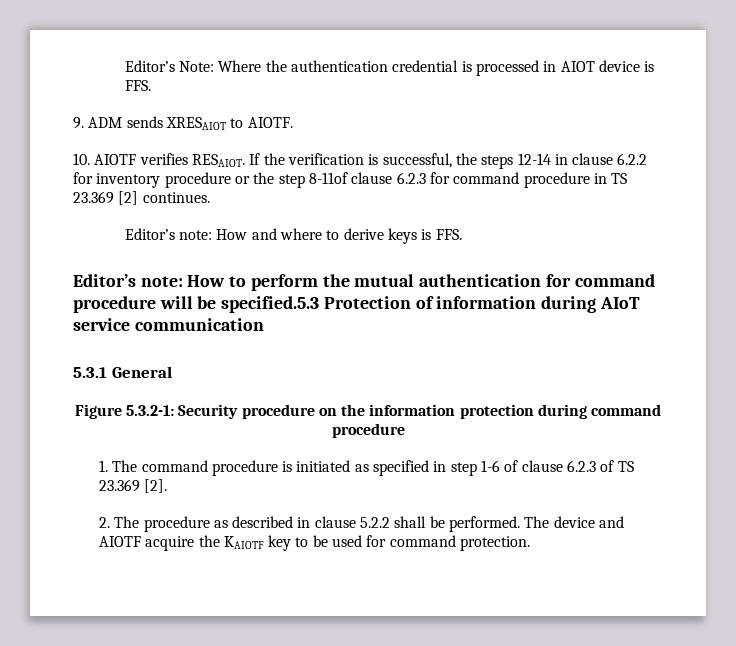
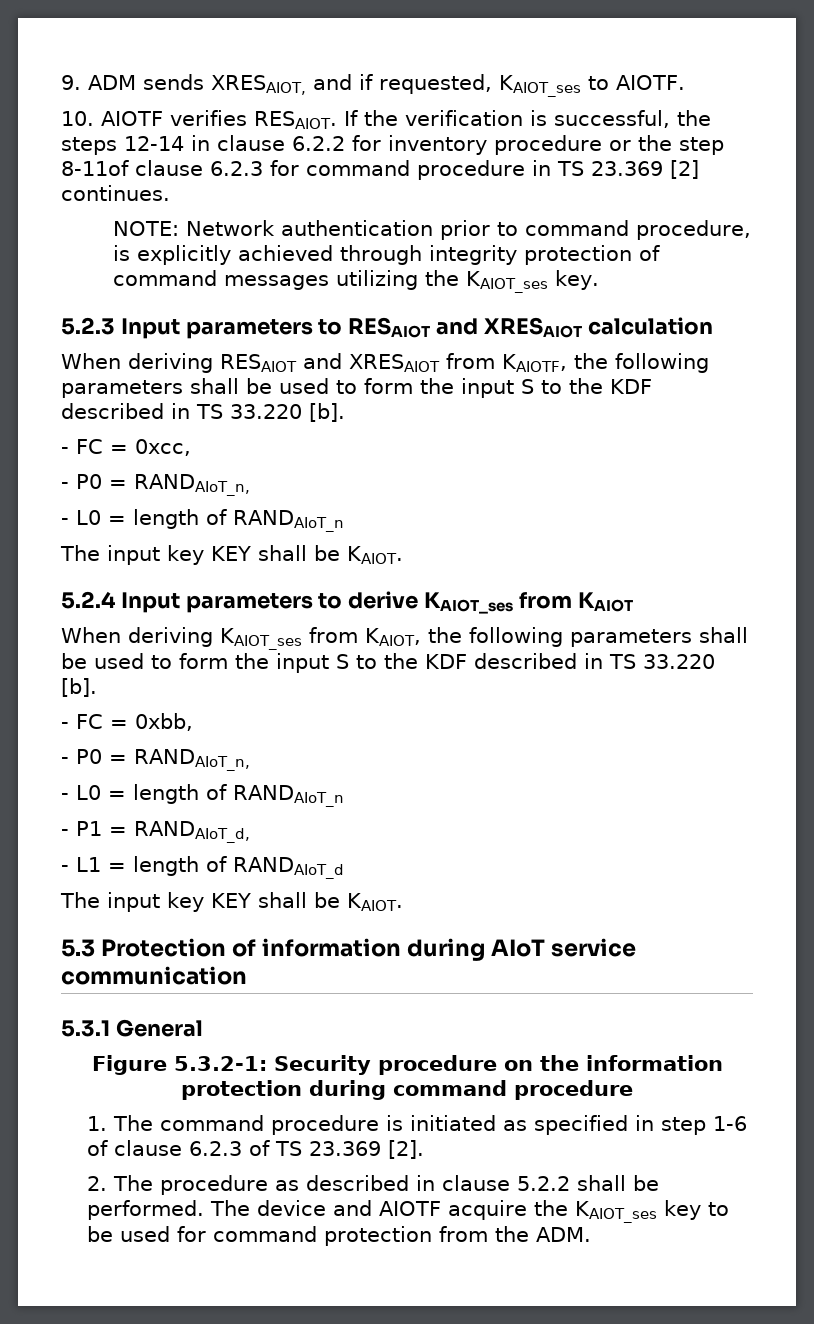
[124,60,655,76] [124,80,151,91] [73,116,226,130] Editor’s Note: Where the authentication credential is processed in AIOT device is FFS. // 9. ADM sends XRESAIOT -> [61,74,581,97] 9. ADM sends XRESAIOT, and if requested, KAIOT_ses
[124,228,462,244] [73,274,655,291] [73,296,320,313] Editor’s note: How and where to derive keys is FFS. // Editor’s note: How to perform the mutual authentication for command procedure will be specified.5.3 -> [112,220,751,240] [112,245,660,265] [112,270,599,293] [61,317,713,339] [61,353,709,373] [61,378,652,398] [61,403,345,422] [61,439,191,456] [61,474,250,496] [61,509,344,532] [60,545,403,565] [61,591,633,614] [61,627,748,650] [61,653,715,673] [61,678,97,697] [61,713,193,731] [61,749,250,771] [61,784,344,807] [61,821,250,843] [61,856,344,879] [60,892,403,912] [61,939,95,957] NOTE: Network authentication prior to command procedure, is explicitly achieved through integrity protection of command messages utilizing the KAIOT_ses key. // 5.2.3 Input parameters to RESAIOT and XRESAIOT calculation // When deriving RESAIOT and XRESAIOT from KAIOTF, the following parameters shall be used to form the input S to the KDF described in TS 33.220 [b]. // - FC = 0xcc, // - P0 = RANDAIoT_n, // - L0 = length of RANDAIoT_n // The input key KEY shall be KAIOT. // 5.2.4 Input parameters to derive KAIOT_ses from KAIOT // When deriving KAIOT_ses from KAIOT, the following parameters shall be used to form the input S to the KDF described in TS 33.220 [b]. // - FC = 0xbb, // - P0 = RANDAIoT_n, // - L0 = length of RANDAIoT_n // - P1 = RANDAIoT_d, // - L1 = length of RANDAIoT_d // The input key KEY shall be KAIOT. // 5.3
[223,536,264,549] KAIOTF -> [574,1201,657,1223] KAIOT_ses
[460,536,531,551] protection. -> [323,1226,591,1246] protection from the ADM.

